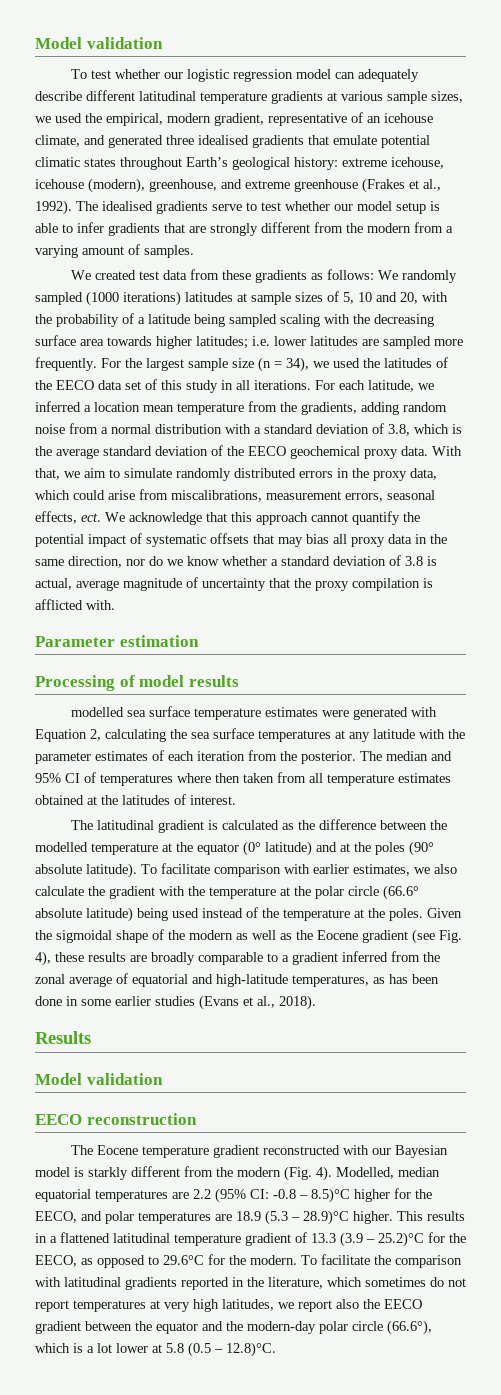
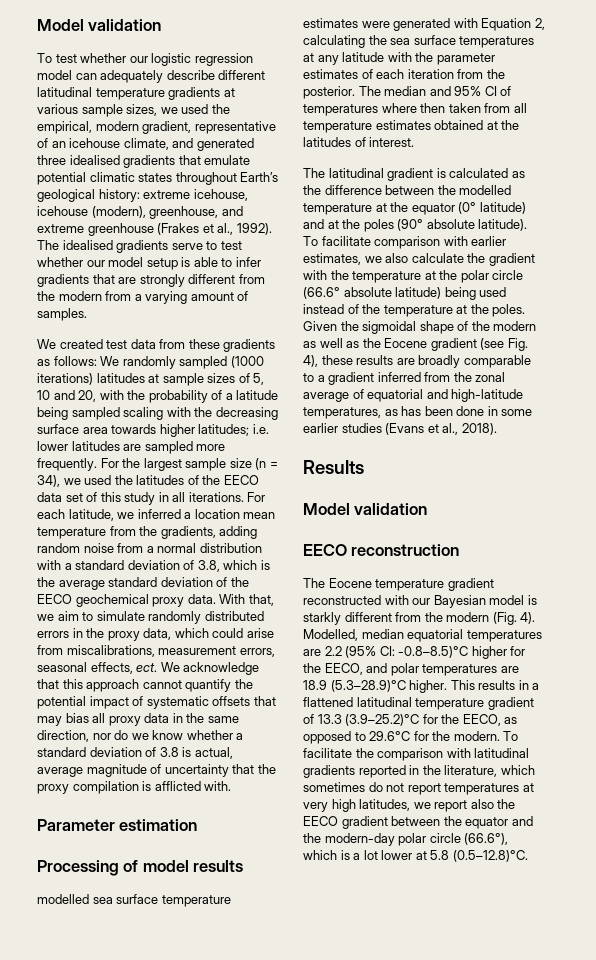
[273,1188,350,1203] -0.8 – 8.5)°C -> [398,646,469,658] -0.8–8.5)°C
[265,1210,349,1225] (5.3 – 28.9)°C -> [330,680,406,692] (5.3–28.9)°C
[340,1232,424,1247] (3.9 – 25.2)°C -> [345,714,420,726] (3.9–25.2)°C
[188,1342,276,1357] (0.5 – 12.8)°C. -> [452,850,528,862] (0.5–12.8)°C.

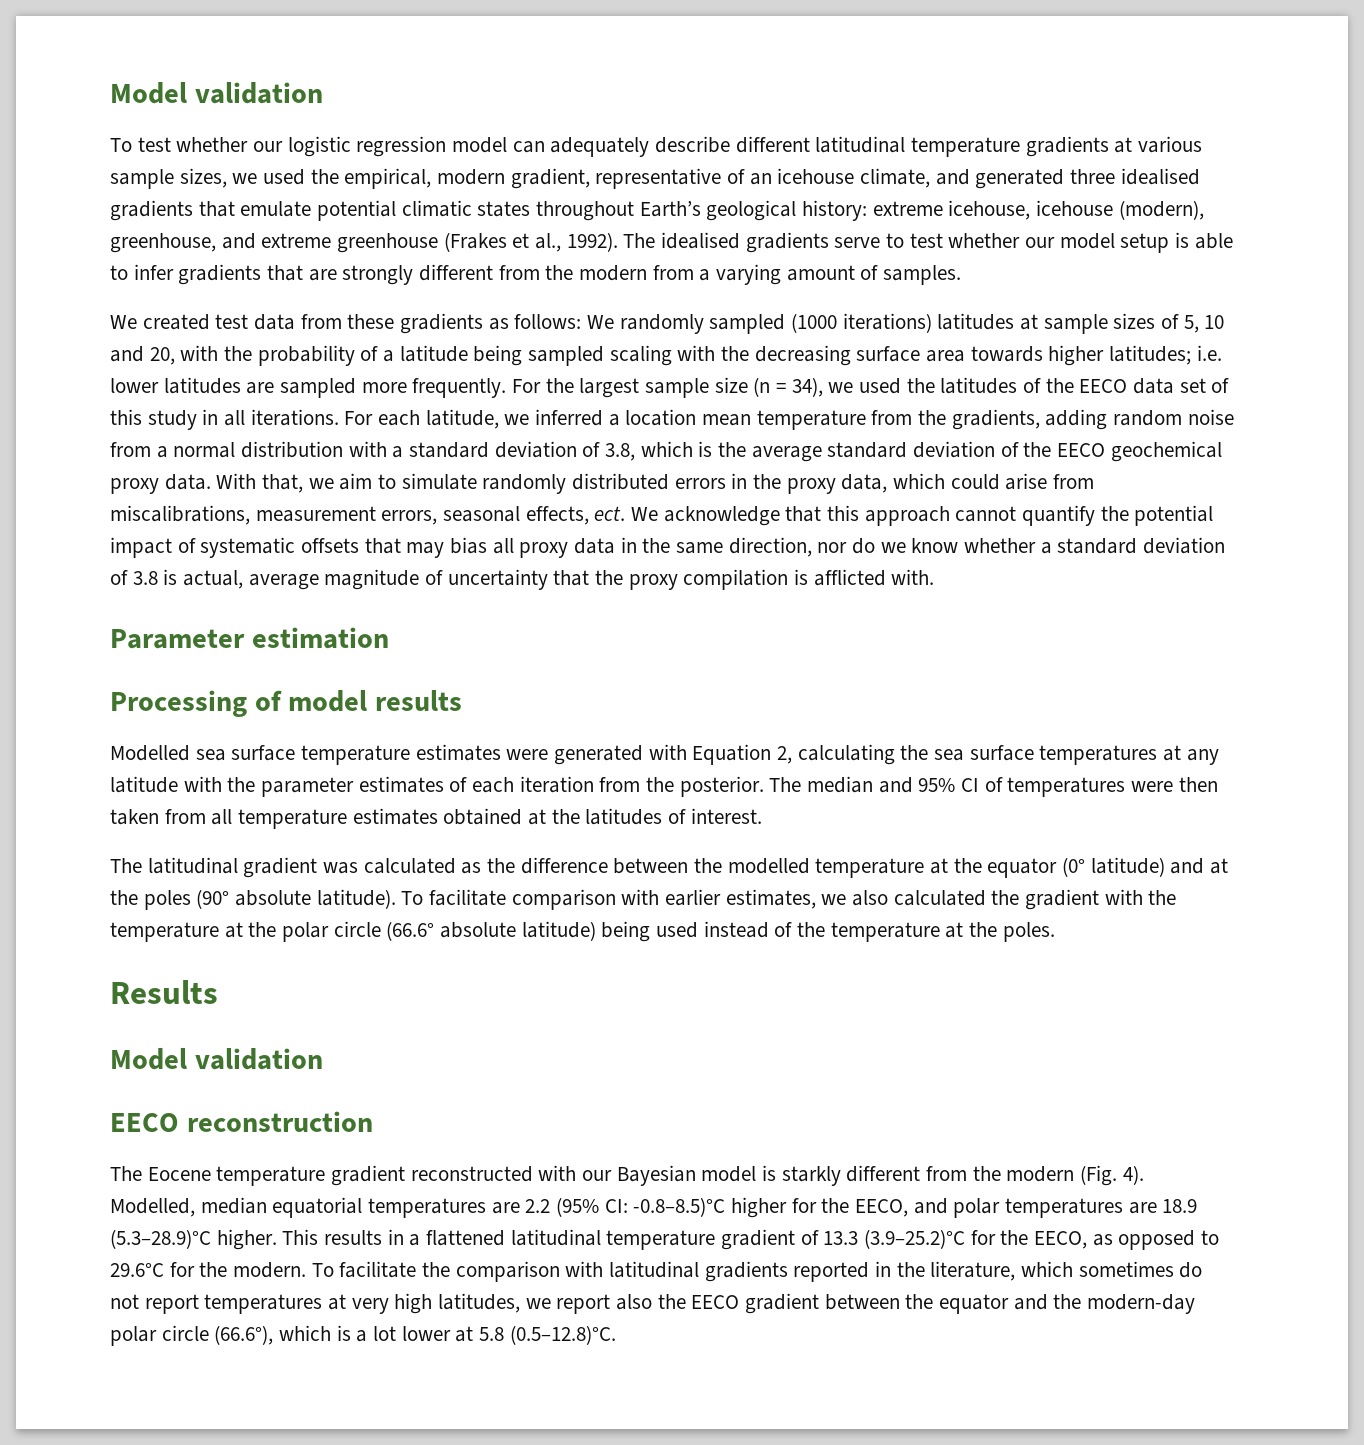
[37,894,89,904] modelled -> [110,745,190,761] Modelled
[381,103,417,113] where -> [1131,781,1174,792] were
[436,168,446,178] is -> [323,862,359,874] was
[411,253,464,263] calculate -> [893,890,986,906] calculated
[303,321,537,334] [303,338,528,351] [303,355,531,368] [303,372,506,385] [303,389,524,402] [303,406,533,419] [303,423,497,435] Given the sigmoidal shape of the modern as well as the Eocene gradient (see Fig. 4), these results are broadly comparable to a gradient inferred from the zonal average of equatorial and high-latitude temperatures, as has been done in some earlier studies (Evans et al., 2018). -> (1055, 932) none

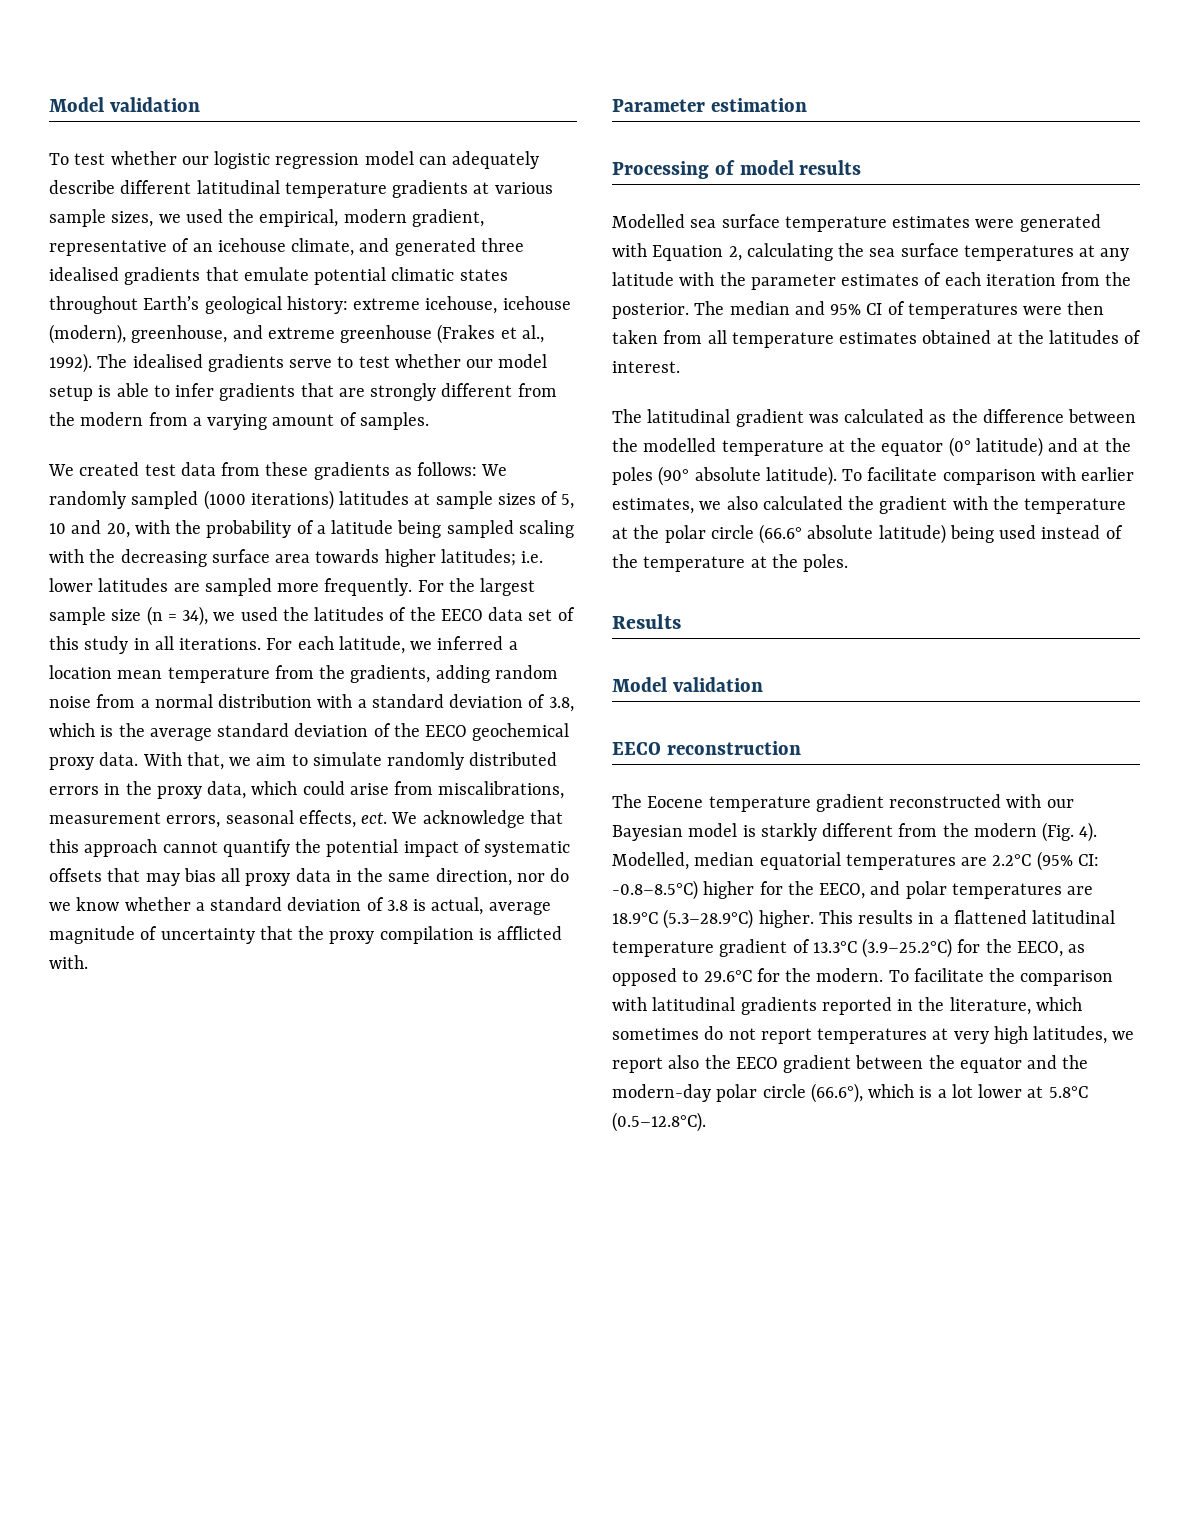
[525,1199,551,1213] 2.2 -> [992,854,1032,866] 2.2°C
[633,1197,726,1217] -0.8–8.5)°C -> [612,880,698,900] -0.8–8.5°C)
[1162,1199,1198,1213] [110,1229,211,1249] 18.9 (5.3–28.9)°C -> [612,909,754,929] 18.9°C (5.3–28.9°C)
[823,1229,966,1249] 13.3 (3.9–25.2)°C -> [812,938,953,958] 13.3°C (3.9–25.2°C)
[479,1325,616,1345] 5.8 (0.5–12.8)°C. -> [1048,1086,1088,1098] [612,1112,706,1132] 5.8°C (0.5–12.8°C).

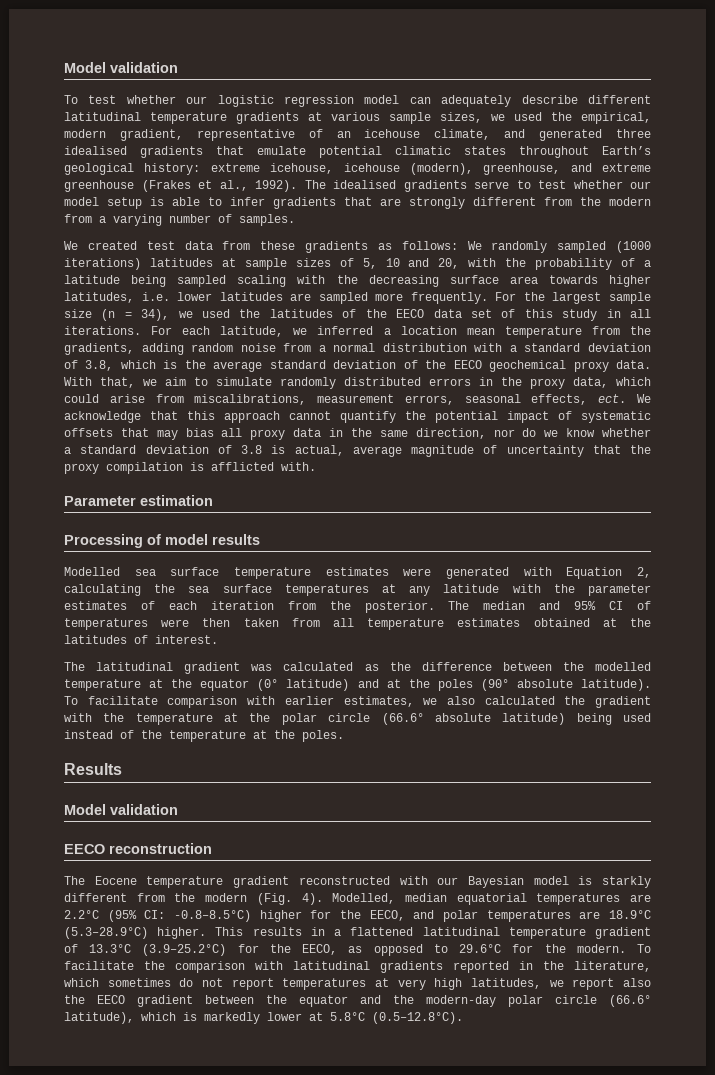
[272,414,335,426] amount -> [169,214,211,223] number
[440,549,516,566] latitudes; -> [64,292,134,303] latitudes,
[810,1083,973,1103] (66.6°), which is a lot -> [609,995,651,1007] [64,1012,260,1024] (66.6° latitude), which is markedly

